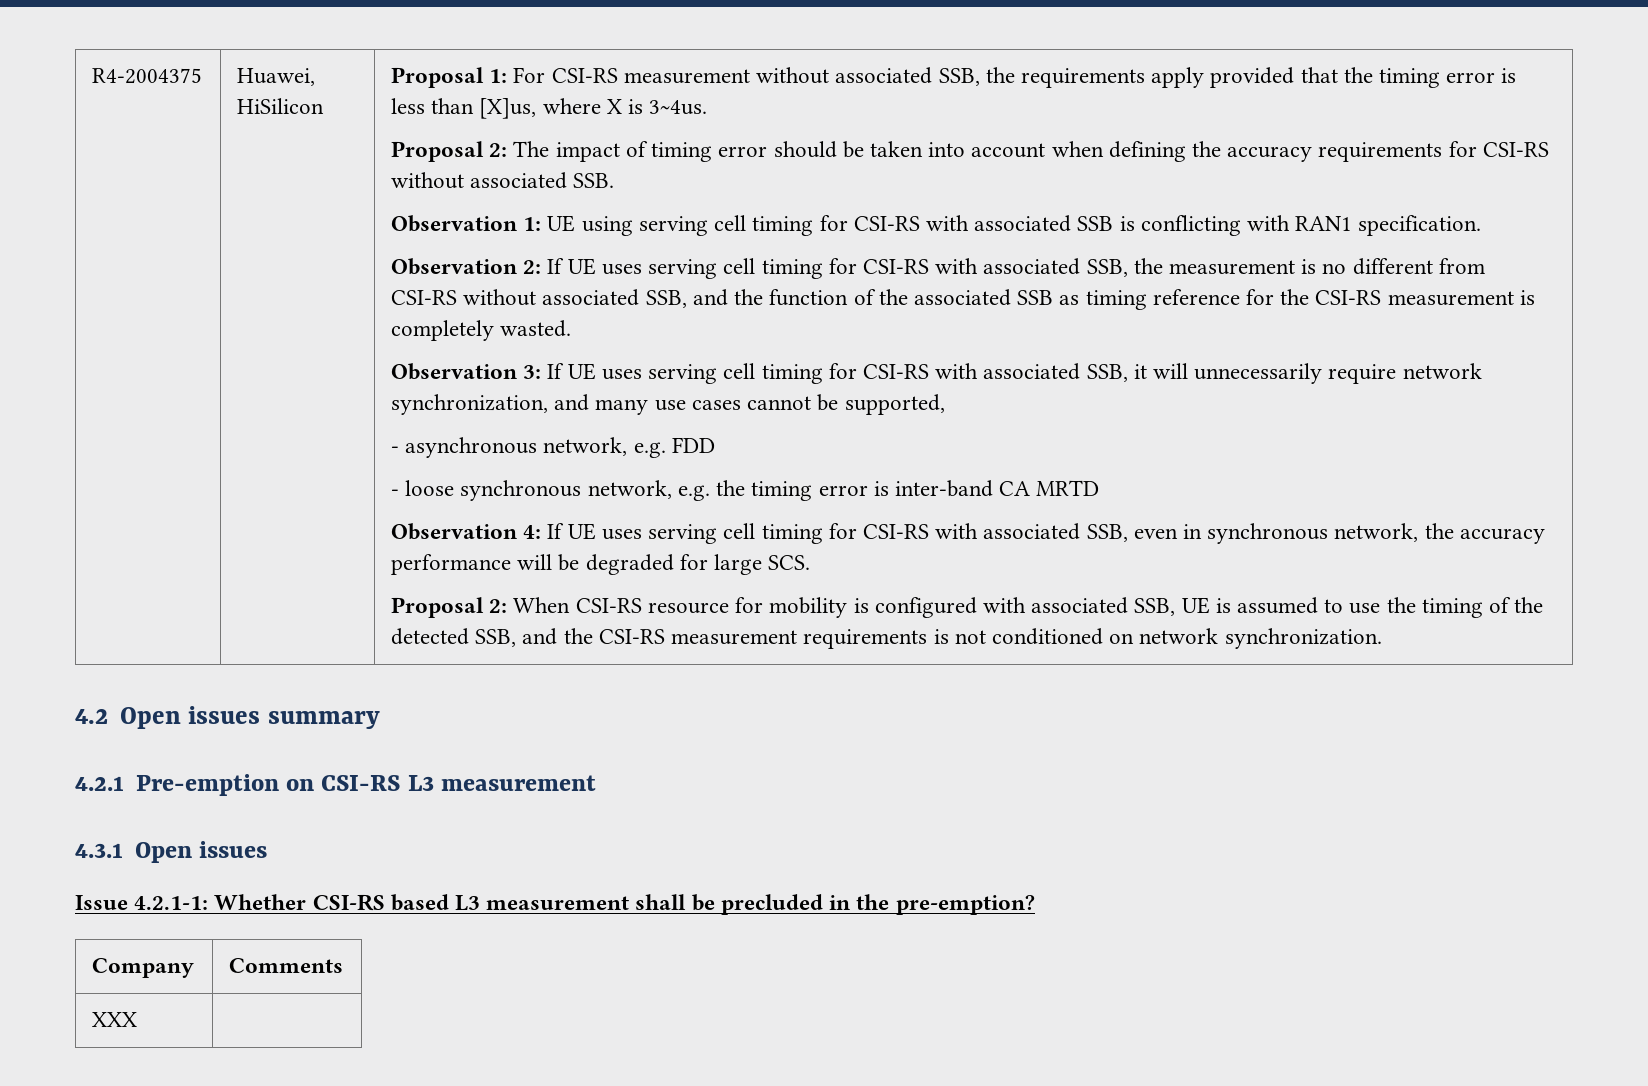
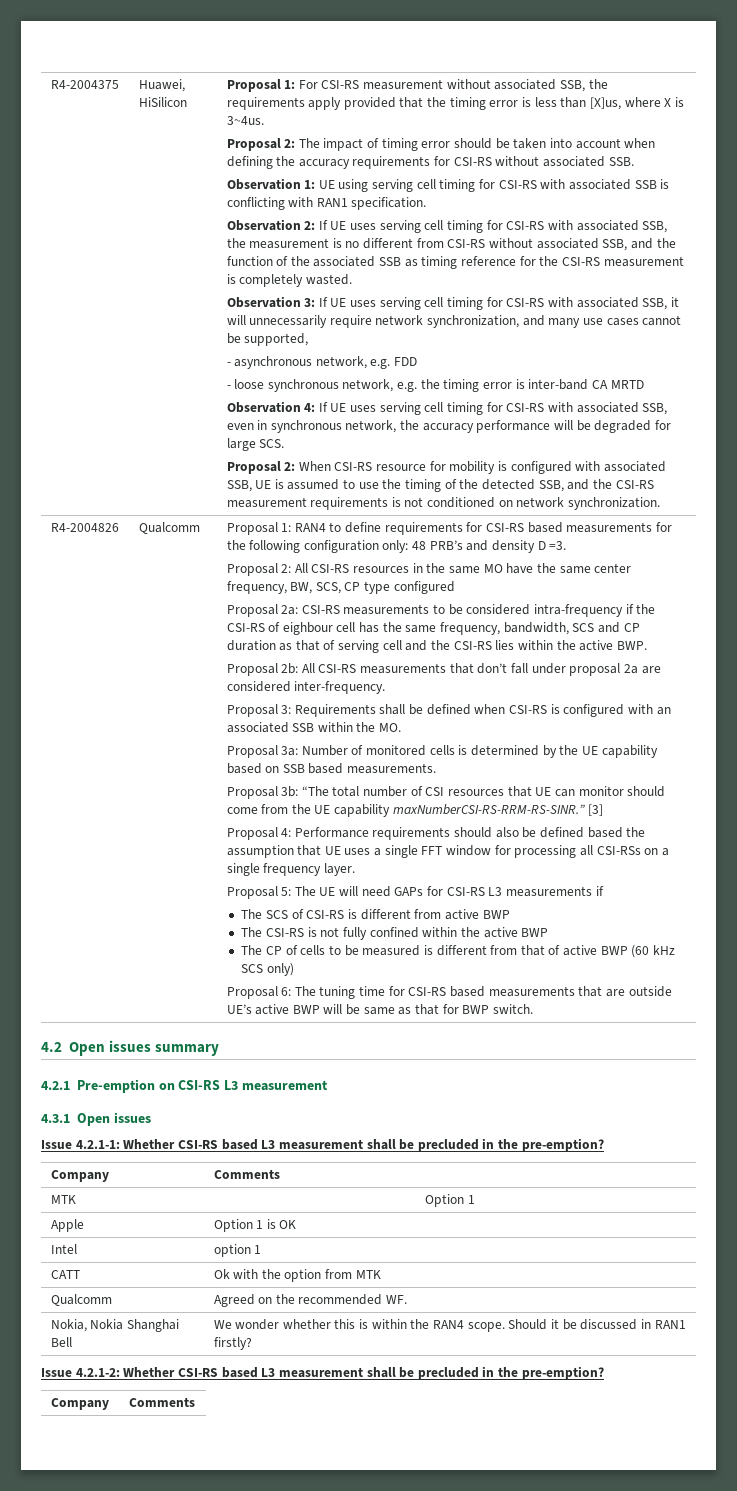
(1382, 638) none -> [50,523,119,532] [138,522,200,534] [226,522,672,535] [226,540,567,553] [226,563,632,576] [226,581,455,594] [226,604,656,617] [226,622,640,635] [226,640,647,653] [226,663,661,676] [226,681,386,694] [226,704,671,717] [226,722,402,733] [226,745,658,758] [226,763,437,774] [226,786,666,799] [226,804,604,817] [226,827,646,840] [226,845,669,858] [226,863,355,876] [226,886,604,899] [241,909,510,920] [241,927,549,940] [241,945,676,958] [241,963,295,976] [226,986,672,999] [226,1004,533,1015] // R4-2004826 | Qualcomm | Proposal 1: RAN4 to define requirements for CSI-RS based measurements for the following configuration only: 48 PRB’s and density D =3. // Proposal 2: All CSI-RS resources in the same MO have the same center frequency, BW, SCS, CP type configured // Proposal 2a: CSI-RS measurements to be considered intra-frequency if the CSI-RS of eighbour cell has the same frequency, bandwidth, SCS and CP duration as that of serving cell and the CSI-RS lies within the active BWP. // Proposal 2b: All CSI-RS measurements that don’t fall under proposal 2a are considered inter-frequency. // Proposal 3: Requirements shall be defined when CSI-RS is configured with an associated SSB within the MO. // Proposal 3a: Number of monitored cells is determined by the UE capability based on SSB based measurements. // Proposal 3b: “The total number of CSI resources that UE can monitor should come from the UE capability maxNumberCSI-RS-RRM-RS-SINR.” [3] // Proposal 4: Performance requirements should also be defined based the assumption that UE uses a single FFT window for processing all CSI-RSs on a single frequency layer. // Proposal 5: The UE will need GAPs for CSI-RS L3 measurements if // The SCS of CSI-RS is different from active BWP // The CSI-RS is not fully confined within the active BWP // The CP of cells to be measured is different from that of active BWP (60 kHz SCS only) // Proposal 6: The tuning time for CSI-RS based measurements that are outside UE’s active BWP will be same as that for BWP switch.
[92,1012,138,1027] XXX | -> [50,1195,76,1204] [425,1194,475,1207] [50,1219,84,1232] [213,1219,297,1232] [50,1244,77,1254] [213,1244,262,1257] [50,1270,80,1279] [213,1269,381,1282] [50,1294,112,1306] [213,1294,408,1307] [50,1319,179,1332] [50,1337,72,1347] [213,1319,686,1332] [213,1337,252,1350] [41,1366,604,1380] [50,1398,109,1410] [128,1397,195,1407] MTK | Option 1 // Apple | Option 1 is OK // Intel | option 1 // CATT | Ok with the option from MTK // Qualcomm | Agreed on the recommended WF. // Nokia, Nokia Shanghai Bell | We wonder whether this is within the RAN4 scope. Should it be discussed in RAN1 firstly? // Issue 4.2.1-2: Whether CSI-RS based L3 measurement shall be precluded in the pre-emption? // Company | Comments

